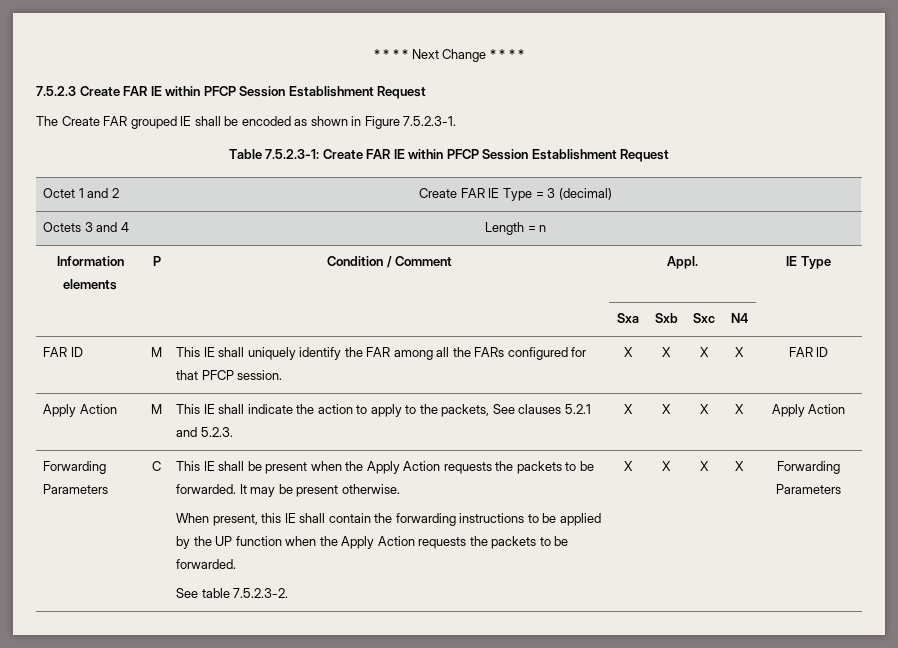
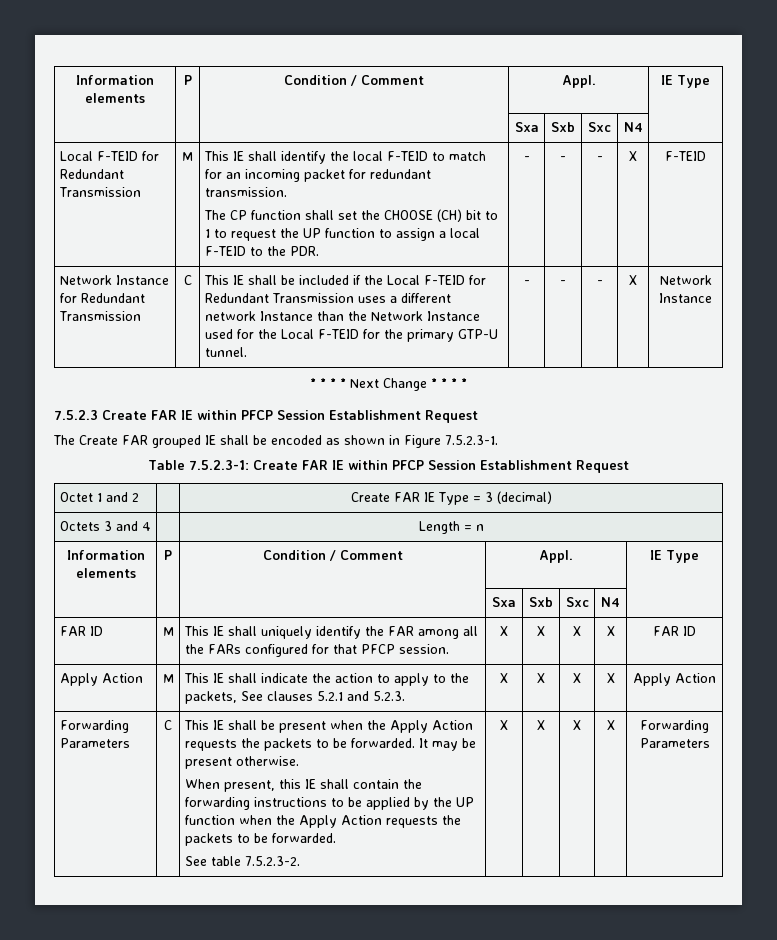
(373, 54) none -> [76,75,154,85] [85,93,145,103] [183,75,192,85] [284,75,424,86] [561,75,596,88] [661,75,710,88] [514,122,539,132] [551,122,575,132] [588,122,611,132] [623,122,643,132] [59,151,159,161] [59,169,124,179] [58,187,141,197] [182,152,193,161] [203,151,486,164] [204,169,431,182] [204,187,287,197] [203,209,498,222] [204,228,480,241] [204,246,319,256] [523,156,530,161] [560,156,566,161] [596,156,603,161] [629,151,637,161] [665,151,706,161] [59,275,169,285] [59,293,145,303] [58,311,141,321] [183,275,192,285] [203,275,486,285] [204,293,451,303] [204,311,480,321] [204,329,498,342] [204,347,247,357] [523,280,530,285] [560,280,566,285] [596,280,603,285] [629,275,637,285] [659,275,712,285] [659,293,712,303] Information elements | P | Condition / Comment | Appl. | IE Type // | | | Sxa | Sxb | Sxc | N4 | // Local F-TEID for Redundant Transmission | M | This IE shall identify the local F-TEID to match for an incoming packet for redundant transmission. // The CP function shall set the CHOOSE (CH) bit to 1 to request the UP function to assign a local F-TEID to the PDR. | - | - | - | X | F-TEID // Network Instance for Redundant Transmission | C | This IE shall be included if the Local F-TEID for Redundant Transmission uses a different network Instance than the Network Instance used for the Local F-TEID for the primary GTP-U tunnel. | - | - | - | X | Network Instance //

